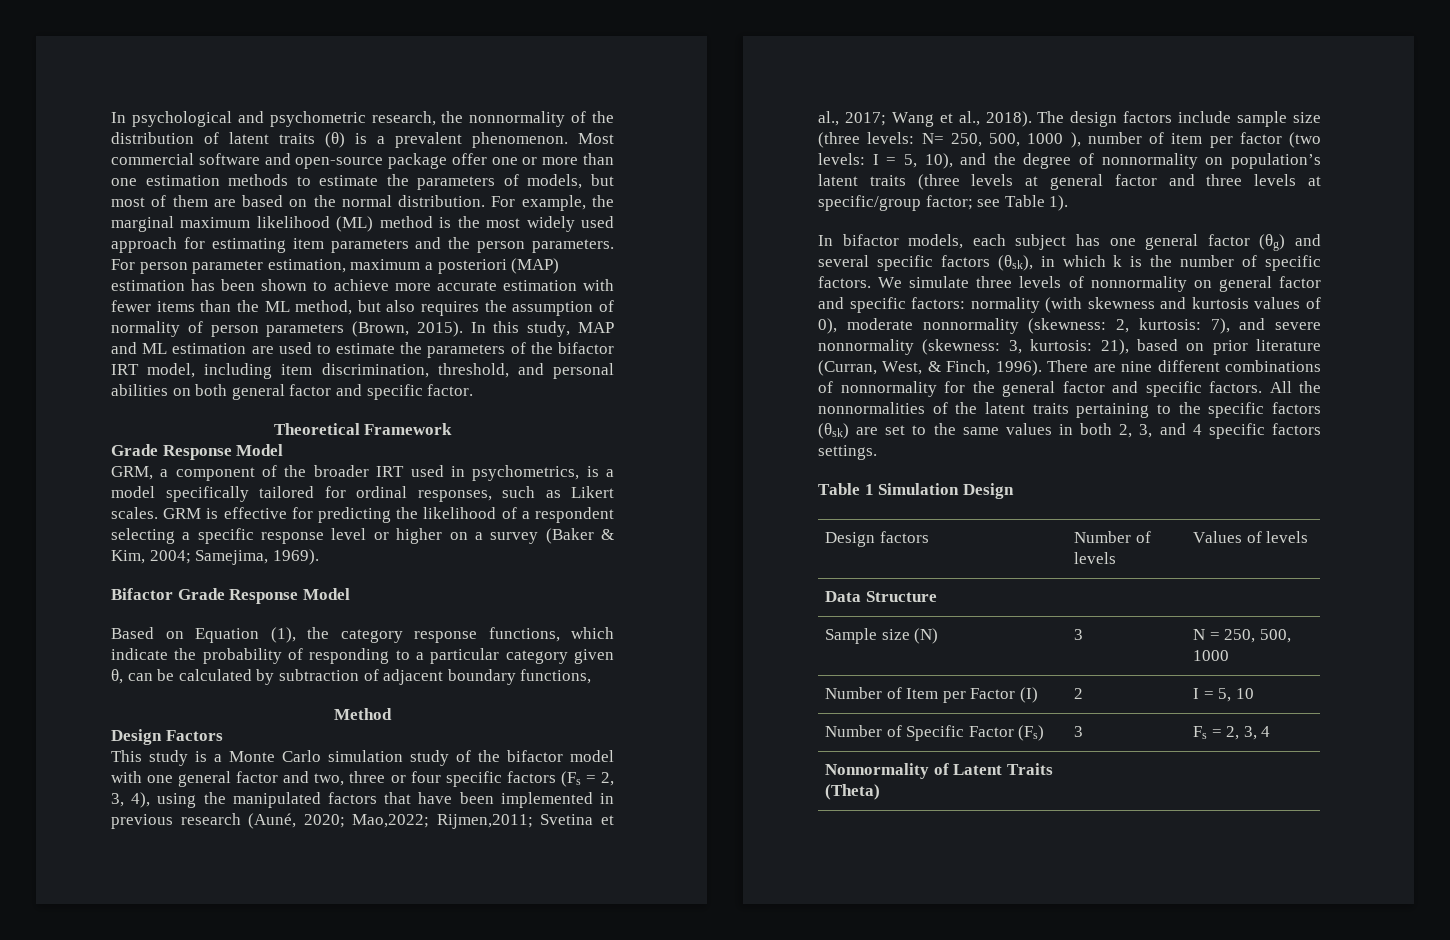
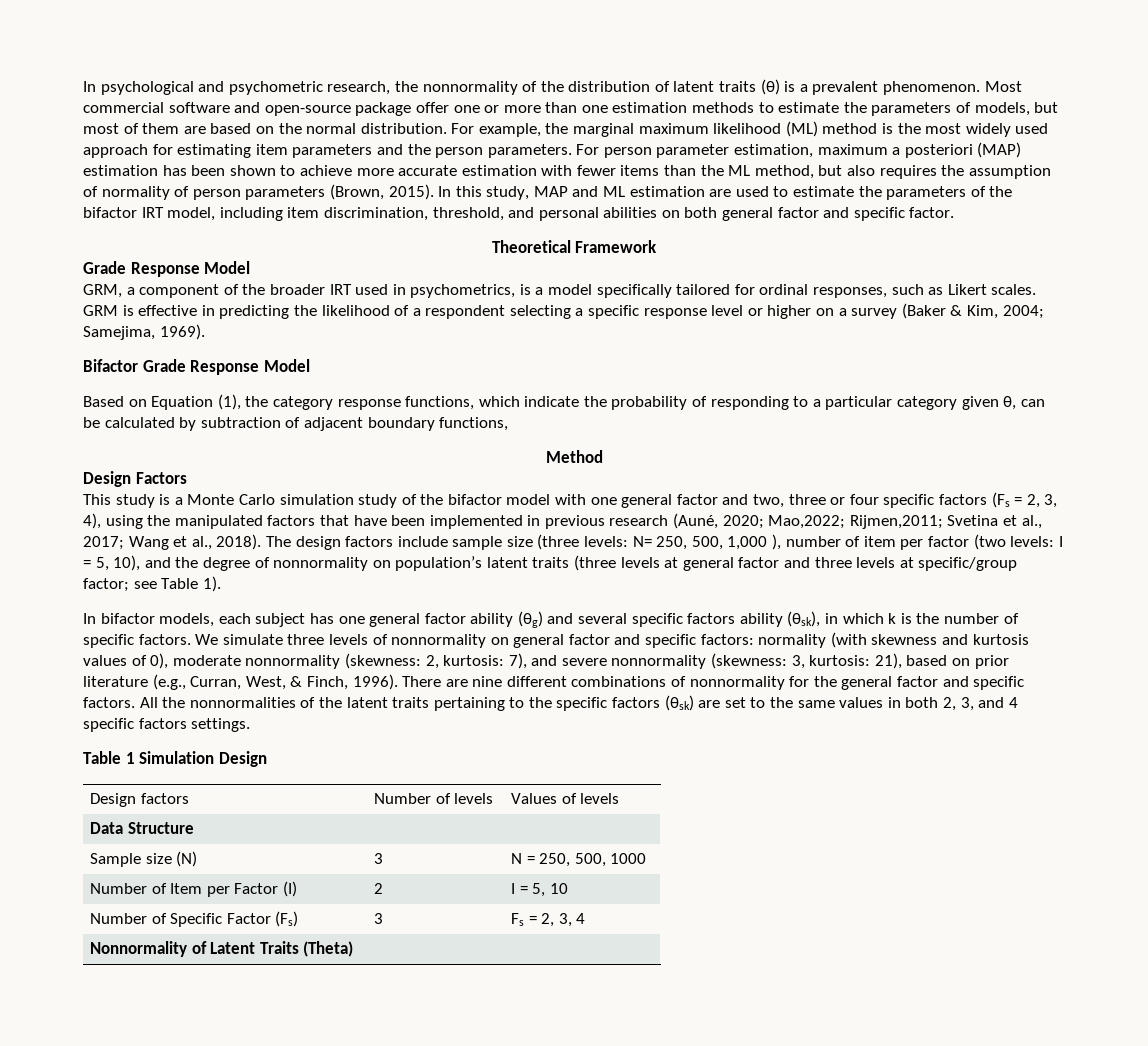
[291,507,313,519] for -> [201,305,215,316] in
[1027,133,1064,144] 1000 -> [727,536,768,550] 1,000
(1250, 240) none -> [470,613,514,627] ability
(990, 261) none -> [739,613,783,627] ability
[818,360,877,376] (Curran, -> [152,674,242,690] (e.g., Curran,

